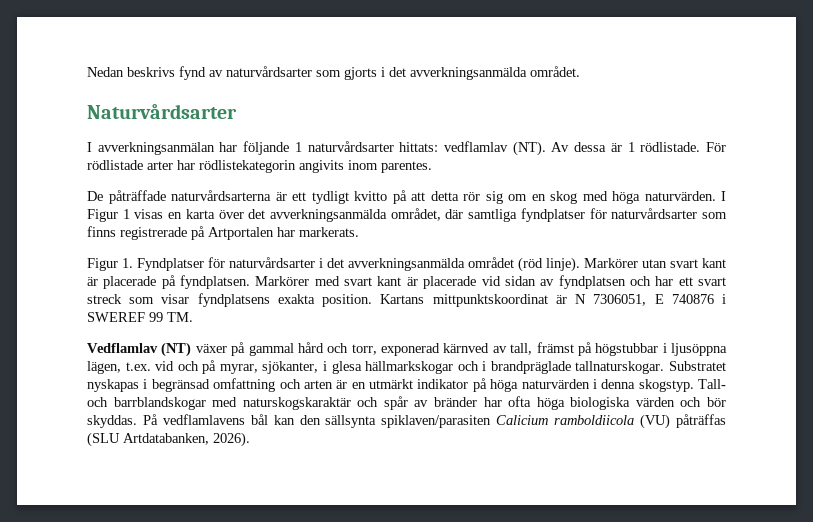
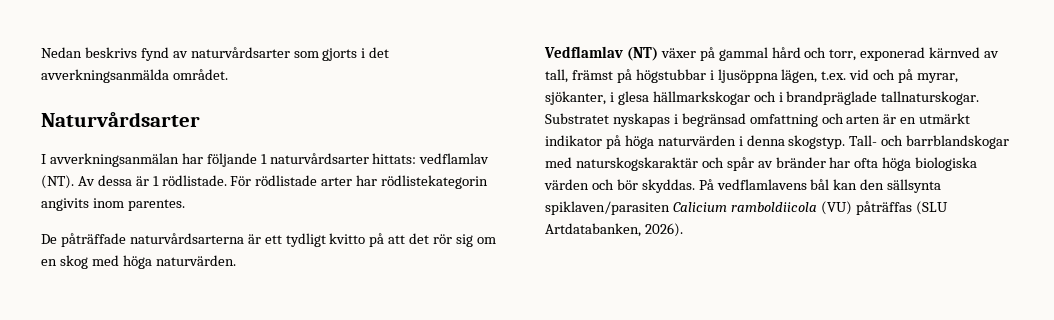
[430,191,459,201] detta -> [409,233,430,244] det
[721,191,726,201] [87,208,727,222] [87,226,359,240] [87,257,726,272] [87,275,727,289] [87,293,727,307] [87,312,193,322] I Figur 1 visas en karta över det avverkningsanmälda området, där samtliga fyndplatser för naturvårdsarter som finns registrerade på Artportalen har markerats. // Figur 1. Fyndplatser för naturvårdsarter i det avverkningsanmälda området (röd linje). Markörer utan svart kant är placerade på fyndplatsen. Markörer med svart kant är placerade vid sidan av fyndplatsen och har ett svart streck som visar fyndplatsens exakta position. Kartans mittpunktskoordinat är N 7306051, E 740876 i SWEREF 99 TM. -> (236, 260) none

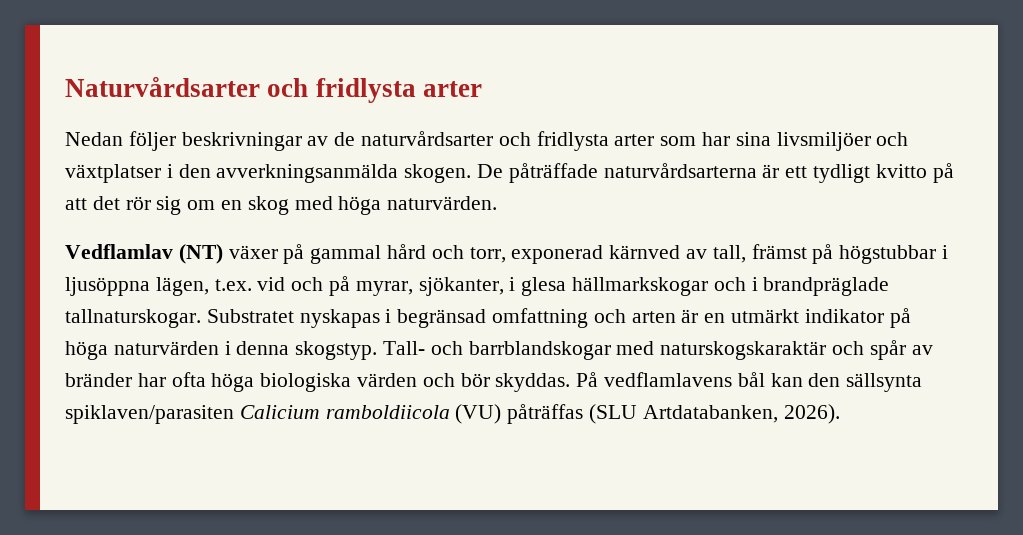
[41,47,390,61] [41,69,228,83] [41,112,200,127] [41,153,490,167] [41,175,489,189] [41,198,185,211] Nedan beskrivs fynd av naturvårdsarter som gjorts i det avverkningsanmälda området. // Naturvårdsarter // I avverkningsanmälan har följande 1 naturvårdsarter hittats: vedflamlav (NT). Av dessa är 1 rödlistade. För rödlistade arter har rödlistekategorin angivits inom parentes. // -> [65,76,482,103] [65,131,909,151] [65,164,472,183] Naturvårdsarter och fridlysta arter // Nedan följer beskrivningar av de naturvårdsarter och fridlysta arter som har sina livsmiljöer och växtplatser i den avverkningsanmälda skogen.

